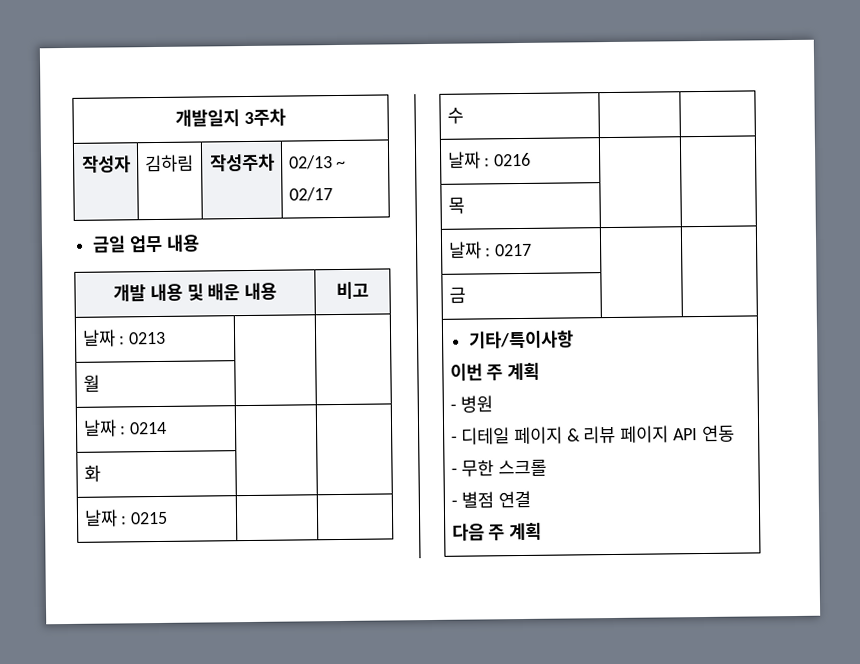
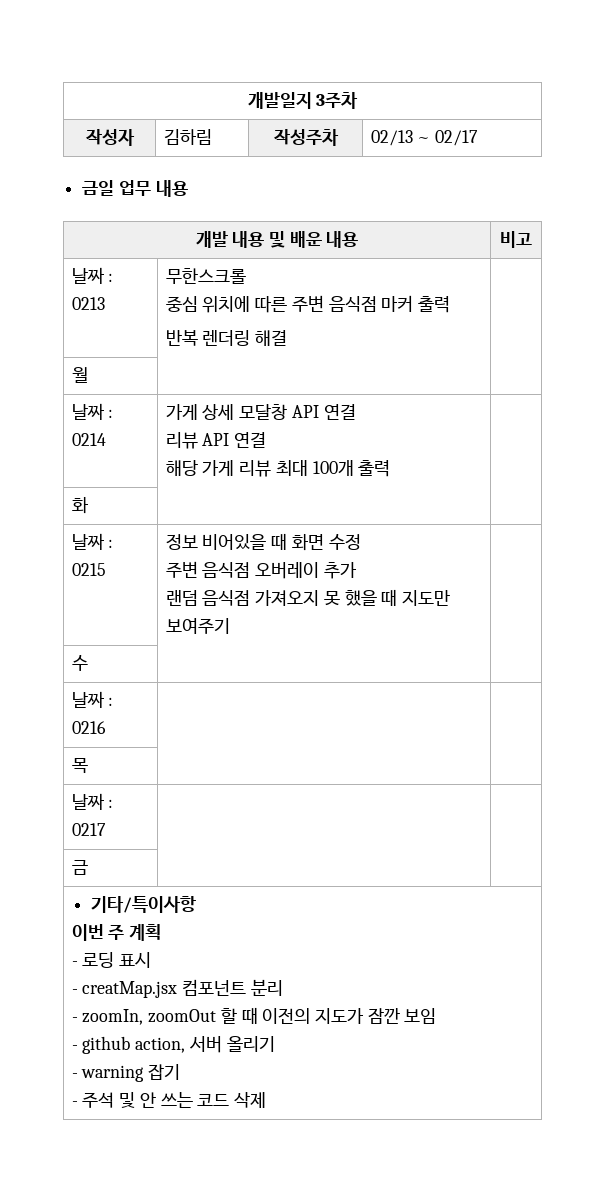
[82,374,100,392] [82,419,167,437] [83,464,101,482] [83,509,168,527] | // 월 | | // 날짜 : 0214 | | // 화 | | // 날짜 : 0215 | -> [165,268,246,284] [165,295,450,313] [165,330,288,346] [71,367,88,383] [71,403,114,420] [71,433,106,446] [165,404,356,420] [165,432,267,449] [165,460,391,477] [71,496,89,514] [71,533,114,550] [71,563,106,576] [165,533,361,551] [165,561,357,579] [165,589,450,606] [165,618,230,634] 무한스크롤 // 중심 위치에 따른 주변 음식점 마커 출력 // 반복 렌더링 해결 | // 월 | | // 날짜 : 0214 | 가게 상세 모달창 API 연결 // 리뷰 API 연결 // 해당 가게 리뷰 최대 100개 출력 | // 화 | | // 날짜 : 0215 | 정보 비어있을 때 화면 수정 // 주변 음식점 오버레이 추가 // 랜덤 음식점 가져오지 못 했을 때 지도만 보여주기
[460,395,494,413] [450,424,735,445] [450,458,547,477] [450,490,531,509] [451,522,542,541] 병원 // - 디테일 페이지 & 리뷰 페이지 API 연동 // - 무한 스크롤 // - 별점 연결 // 다음 주 계획 -> [82,952,152,968] [71,979,283,998] [71,1007,437,1025] [71,1036,275,1054] [71,1064,181,1082] [71,1092,266,1108] 로딩 표시 // - creatMap.jsx 컴포넌트 분리 // - zoomIn, zoomOut 할 때 이전의 지도가 잠깐 보임 // - github action, 서버 올리기 // - warning 잡기 // - 주석 및 안 쓰는 코드 삭제

